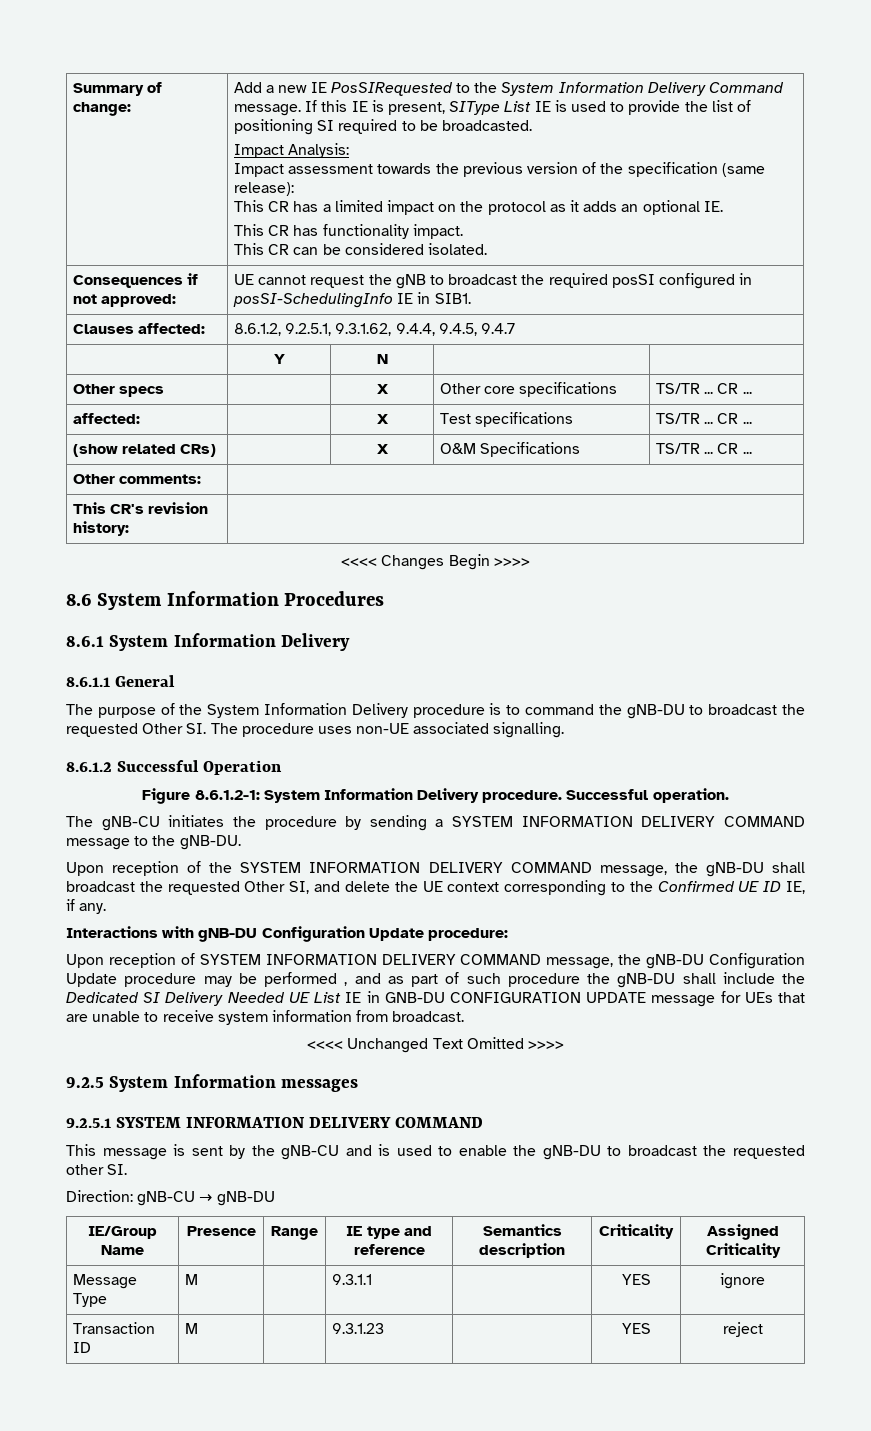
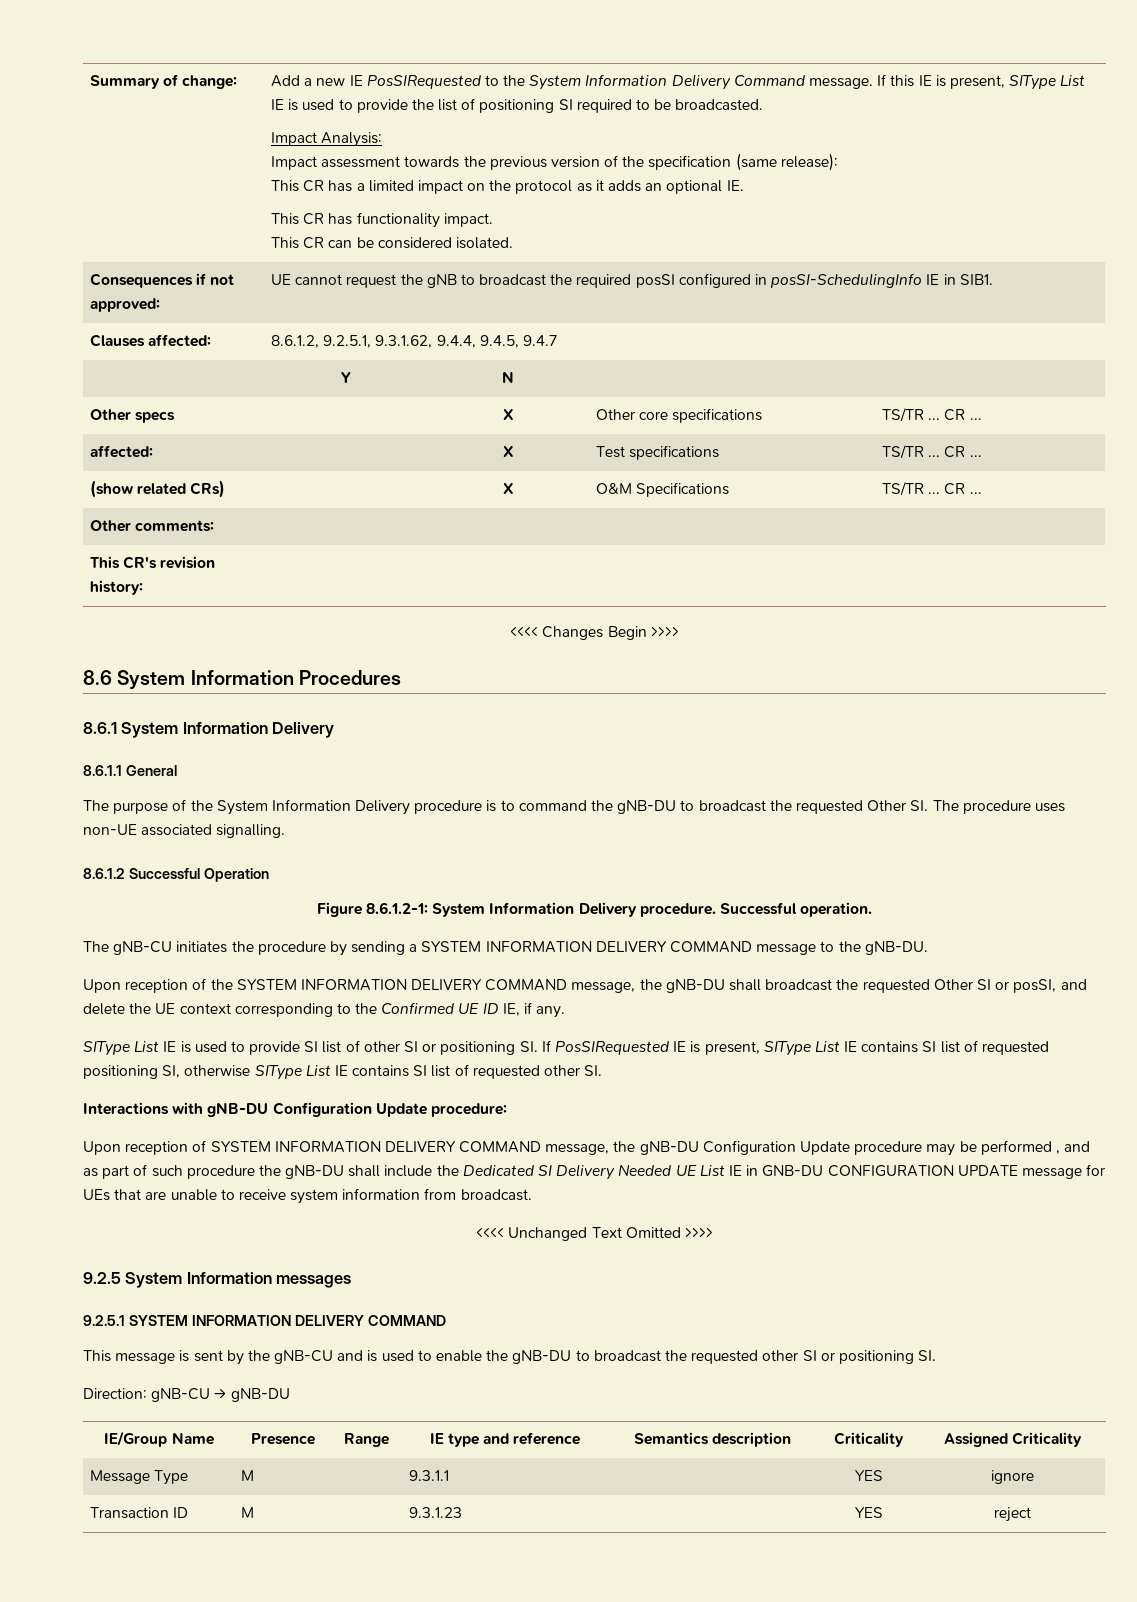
[289,881,310,894] SI, -> [976,979,1057,993] SI or posSI,
(107, 908) none -> [83,1040,1049,1056] [83,1064,603,1080] // SIType List IE is used to provide SI list of other SI or positioning SI. If PosSIRequested IE is present, SIType List IE contains SI list of requested positioning SI, otherwise SIType List IE contains SI list of requested other SI.
(104, 1169) none -> [802,1350,914,1364] SI or positioning

